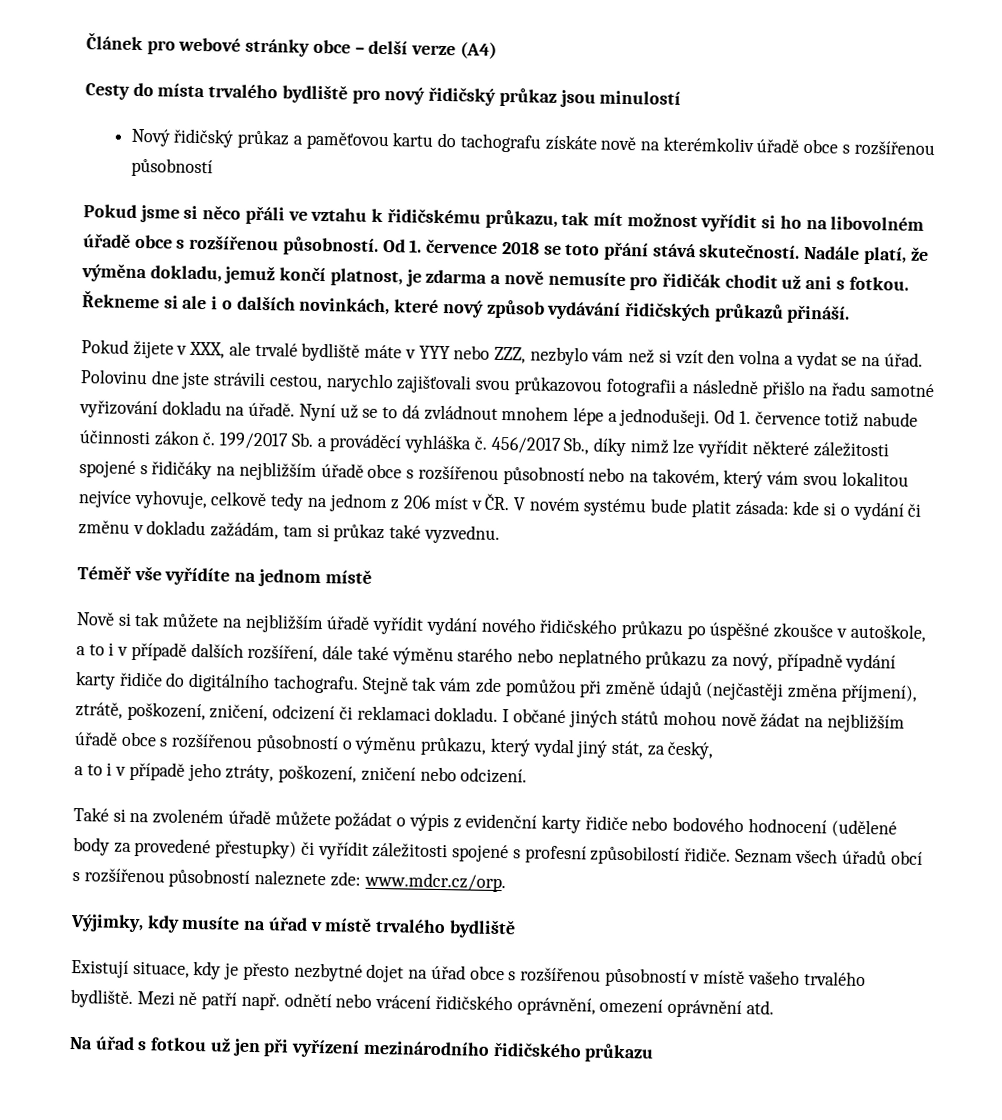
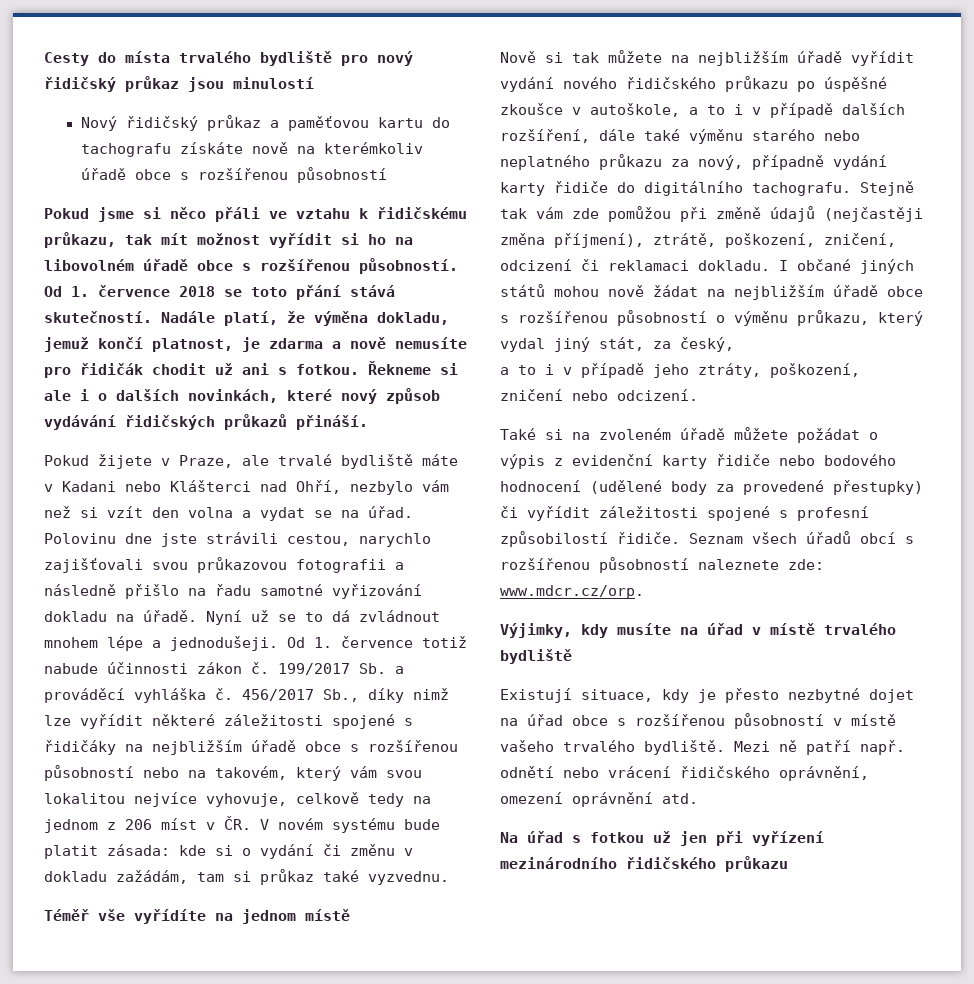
[86,32,497,59] Článek pro webové stránky obce – delší verze (A4) // -> (44, 59) none
[189,341,226,359] XXX, -> [179,455,233,468] Praze,
[418,345,526,364] YYY nebo ZZZ, -> [62,480,341,494] Kadani nebo Klášterci nad Ohří,

